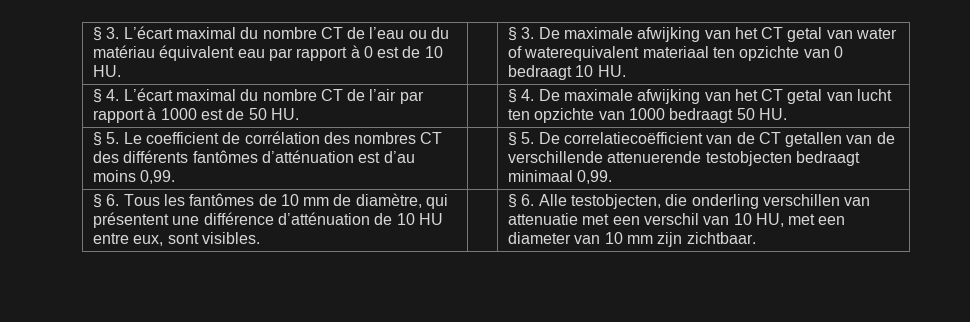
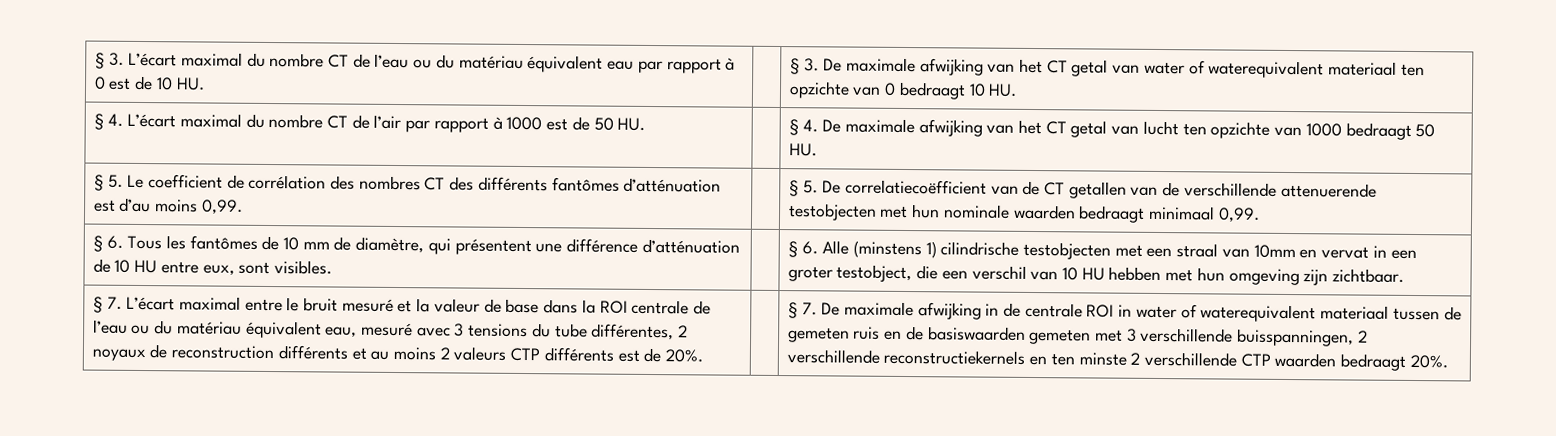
(792, 158) none -> [880,204,1076,220] met hun nominale waarden
[570,194,871,209] [507,213,846,227] [507,232,756,247] testobjecten, die onderling verschillen van attenuatie met een verschil van 10 HU, met een diameter van 10 mm zijn zichtbaar. -> [852,240,1417,260] [787,264,1405,286] [92,296,711,315] [92,319,689,341] [91,344,704,363] [787,301,1462,323] [787,326,1368,347] [786,349,1448,371] (minstens 1) cilindrische testobjecten met een straal van 10mm en vervat in een groter testobject, die een verschil van 10 HU hebben met hun omgeving zijn zichtbaar. // § 7. L’écart maximal entre le bruit mesuré et la valeur de base dans la ROI centrale de l’eau ou du matériau équivalent eau, mesuré avec 3 tensions du tube différentes, 2 noyaux de reconstruction différents et au moins 2 valeurs CTP différents est de 20%. | | § 7. De maximale afwijking in de centrale ROI in water of waterequivalent materiaal tussen de gemeten ruis en de basiswaarden gemeten met 3 verschillende buisspanningen, 2 verschillende reconstructiekernels en ten minste 2 verschillende CTP waarden bedraagt 20%.

